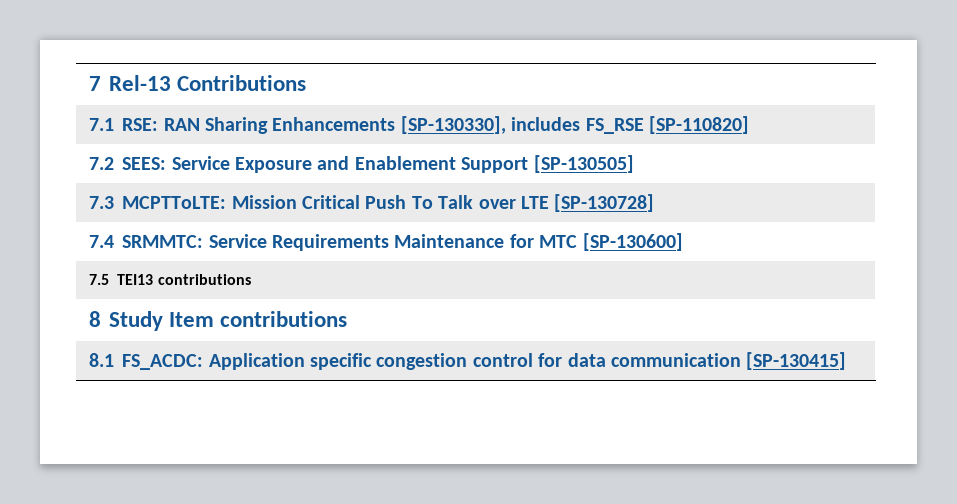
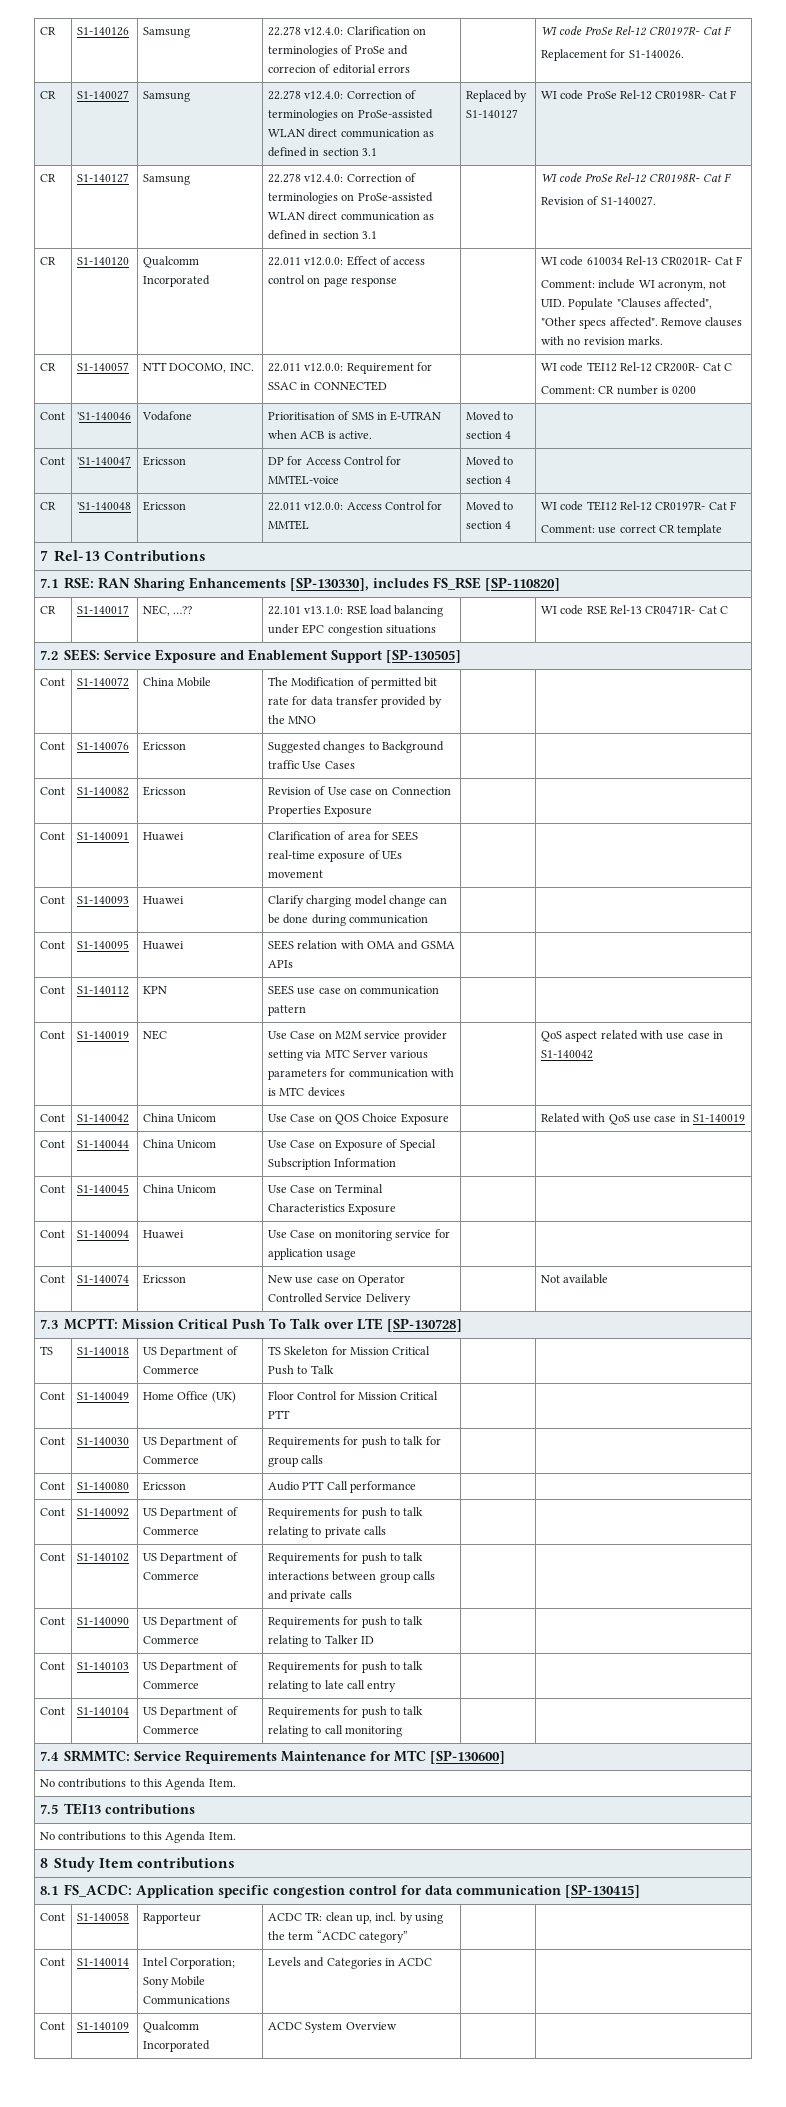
(89, 83) none -> [39,27,56,35] [76,27,129,36] [142,27,190,38] [267,26,426,36] [267,45,408,57] [267,64,410,74] [540,26,731,36] [540,49,684,61] [39,91,56,99] [76,90,129,100] [142,91,190,102] [267,90,416,100] [267,109,433,121] [267,128,434,138] [267,147,377,157] [465,90,528,102] [465,109,518,119] [540,90,736,100] [39,174,56,182] [76,173,129,183] [142,174,190,185] [267,173,416,183] [267,192,433,204] [267,211,434,221] [267,230,377,240] [540,173,731,183] [540,196,656,206] [39,257,56,265] [76,257,129,266] [142,256,199,268] [142,275,210,287] [267,256,426,266] [267,275,397,287] [540,256,742,266] [540,279,727,291] [540,298,712,310] [540,317,743,329] [540,336,663,345] [39,363,56,371] [76,362,129,371] [142,362,254,373] [267,362,432,374] [267,381,387,391] [540,362,732,372] [540,385,697,395] [39,412,65,420] [76,412,131,420] [141,411,192,421] [267,411,442,421] [267,430,372,439] [465,411,514,421] [465,431,512,439] [39,457,65,465] [76,456,131,465] [142,456,186,466] [267,456,402,465] [267,475,339,485] [465,456,514,466] [465,476,512,484] [39,502,56,510] [76,502,131,510] [142,501,186,511] [267,501,443,511] [267,520,309,530] [465,501,514,511] [465,521,512,529] [540,501,736,511] [540,524,723,536] CR | S1-140126 | Samsung | 22.278 v12.4.0: Clarification on terminologies of ProSe and correcion of editorial errors | | WI code ProSe Rel-12 CR0197R- Cat F // Replacement for S1-140026. // CR | S1-140027 | Samsung | 22.278 v12.4.0: Correction of terminologies on ProSe-assisted WLAN direct communication as defined in section 3.1 | Replaced by S1-140127 | WI code ProSe Rel-12 CR0198R- Cat F // CR | S1-140127 | Samsung | 22.278 v12.4.0: Correction of terminologies on ProSe-assisted WLAN direct communication as defined in section 3.1 | | WI code ProSe Rel-12 CR0198R- Cat F // Revision of S1-140027. // CR | S1-140120 | Qualcomm Incorporated | 22.011 v12.0.0: Effect of access control on page response | | WI code 610034 Rel-13 CR0201R- Cat F // Comment: include WI acronym, not UID. Populate "Clauses affected", "Other specs affected". Remove clauses with no revision marks. // CR | S1-140057 | NTT DOCOMO, INC. | 22.011 v12.0.0: Requirement for SSAC in CONNECTED | | WI code TEI12 Rel-12 CR200R- Cat C // Comment: CR number is 0200 // Cont | 'S1-140046 | Vodafone | Prioritisation of SMS in E-UTRAN when ACB is active. | Moved to section 4 | // Cont | 'S1-140047 | Ericsson | DP for Access Control for MMTEL-voice | Moved to section 4 | // CR | 'S1-140048 | Ericsson | 22.011 v12.0.0: Access Control for MMTEL | Moved to section 4 | WI code TEI12 Rel-12 CR0197R- Cat F // Comment: use correct CR template //
(749, 125) none -> [39,606,56,614] [76,605,129,614] [142,605,193,616] [267,605,444,617] [267,624,436,636] [540,605,728,615] // CR | S1-140017 | NEC, …?? | 22.101 v13.1.0: RSE load balancing under EPC congestion situations | | WI code RSE Rel-13 CR0471R- Cat C
(634, 164) none -> [39,678,65,686] [76,677,129,687] [142,677,212,687] [267,677,438,689] [267,696,442,708] [267,715,317,724] [39,742,65,750] [76,741,129,750] [142,741,186,751] [267,741,444,753] [267,760,355,769] [39,787,65,795] [76,787,129,796] [142,786,186,796] [267,786,451,795] [267,805,373,817] [39,832,65,840] [76,832,129,840] [142,832,184,841] [267,831,419,841] [267,850,402,862] [267,870,323,878] [39,896,65,904] [76,896,129,904] [142,896,184,905] [267,895,448,907] [267,914,428,926] [39,941,65,949] [76,940,129,949] [142,941,184,950] [267,940,455,950] [267,960,293,968] [39,986,65,994] [76,986,129,995] [142,986,167,994] [267,985,440,995] [267,1005,306,1016] [39,1031,65,1039] [76,1031,129,1039] [142,1030,167,1040] [267,1030,447,1042] [267,1049,429,1061] [267,1068,454,1080] [267,1087,345,1097] [540,1030,723,1042] [540,1050,593,1059] [39,1114,65,1122] [76,1114,129,1123] [142,1113,217,1122] [267,1113,449,1125] [540,1113,745,1125] [39,1140,65,1148] [76,1140,129,1148] [142,1139,217,1148] [267,1139,436,1151] [267,1158,397,1170] [39,1185,65,1193] [76,1184,129,1193] [142,1184,217,1193] [267,1184,383,1193] [267,1203,397,1215] [39,1230,65,1238] [76,1230,129,1238] [142,1230,184,1239] [267,1229,450,1241] [267,1248,357,1260] [39,1275,65,1283] [76,1274,129,1283] [142,1274,186,1284] [267,1275,406,1286] [267,1293,411,1305] [540,1274,609,1284] // Cont | S1-140072 | China Mobile | The Modification of permitted bit rate for data transfer provided by the MNO | | // Cont | S1-140076 | Ericsson | Suggested changes to Background traffic Use Cases | | // Cont | S1-140082 | Ericsson | Revision of Use case on Connection Properties Exposure | | // Cont | S1-140091 | Huawei | Clarification of area for SEES real-time exposure of UEs movement | | // Cont | S1-140093 | Huawei | Clarify charging model change can be done during communication | | // Cont | S1-140095 | Huawei | SEES relation with OMA and GSMA APIs | | // Cont | S1-140112 | KPN | SEES use case on communication pattern | | // Cont | S1-140019 | NEC | Use Case on M2M service provider setting via MTC Server various parameters for communication with is MTC devices | | QoS aspect related with use case in S1-140042 // Cont | S1-140042 | China Unicom | Use Case on QOS Choice Exposure | | Related with QoS use case in S1-140019 // Cont | S1-140044 | China Unicom | Use Case on Exposure of Special Subscription Information | | // Cont | S1-140045 | China Unicom | Use Case on Terminal Characteristics Exposure | | // Cont | S1-140094 | Huawei | Use Case on monitoring service for application usage | | // Cont | S1-140074 | Ericsson | New use case on Operator Controlled Service Delivery | | Not available
[122,196,227,209] MCPTToLTE: -> [63,1318,118,1330] MCPTT:
(655, 203) none -> [39,1346,53,1355] [76,1347,129,1355] [142,1346,238,1358] [142,1366,199,1374] [267,1346,431,1355] [267,1365,334,1375] [39,1392,65,1400] [76,1392,129,1400] [142,1391,236,1403] [267,1391,439,1400] [267,1410,290,1419] [39,1437,65,1445] [76,1437,129,1445] [142,1436,238,1448] [142,1456,199,1464] [267,1436,441,1448] [267,1455,324,1467] [39,1482,65,1490] [76,1482,129,1490] [142,1481,186,1491] [267,1481,416,1493] [39,1508,65,1516] [76,1508,129,1517] [142,1507,238,1519] [142,1527,199,1535] [267,1507,424,1519] [267,1526,386,1538] [39,1553,65,1561] [76,1553,129,1562] [142,1552,238,1564] [142,1572,199,1580] [267,1552,424,1564] [267,1571,435,1583] [267,1590,352,1602] [39,1617,65,1625] [76,1617,129,1625] [142,1616,238,1628] [142,1636,199,1644] [267,1616,424,1628] [267,1635,374,1647] [39,1662,65,1670] [76,1662,129,1670] [142,1661,238,1673] [142,1681,199,1689] [267,1661,424,1673] [267,1680,397,1692] [39,1707,65,1715] [76,1707,129,1715] [142,1706,238,1718] [142,1726,199,1734] [267,1706,424,1718] [267,1725,402,1737] // TS | S1-140018 | US Department of Commerce | TS Skeleton for Mission Critical Push to Talk | | // Cont | S1-140049 | Home Office (UK) | Floor Control for Mission Critical PTT | | // Cont | S1-140030 | US Department of Commerce | Requirements for push to talk for group calls | | // Cont | S1-140080 | Ericsson | Audio PTT Call performance | | // Cont | S1-140092 | US Department of Commerce | Requirements for push to talk relating to private calls | | // Cont | S1-140102 | US Department of Commerce | Requirements for push to talk interactions between group calls and private calls | | // Cont | S1-140090 | US Department of Commerce | Requirements for push to talk relating to Talker ID | | // Cont | S1-140103 | US Department of Commerce | Requirements for push to talk relating to late call entry | | // Cont | S1-140104 | US Department of Commerce | Requirements for push to talk relating to call monitoring | |
[89,274,251,285] 7.5 TEI13 contributions -> [39,1778,236,1790] [39,1803,195,1815] [39,1831,236,1843] No contributions to this Agenda Item. // 7.5 TEI13 contributions // No contributions to this Agenda Item.
(847, 361) none -> [39,1913,65,1921] [76,1912,129,1921] [142,1913,201,1924] [267,1912,443,1924] [267,1930,408,1943] [39,1958,65,1966] [76,1958,129,1966] [142,1957,236,1969] [142,1976,206,1988] [142,1996,230,2005] [267,1957,433,1969] [39,2022,65,2030] [76,2022,129,2030] [142,2021,199,2033] [142,2040,210,2052] [267,2022,397,2033] // Cont | S1-140058 | Rapporteur | ACDC TR: clean up, incl. by using the term “ACDC category” | | // Cont | S1-140014 | Intel Corporation; Sony Mobile Communications | Levels and Categories in ACDC | | // Cont | S1-140109 | Qualcomm Incorporated | ACDC System Overview | |

